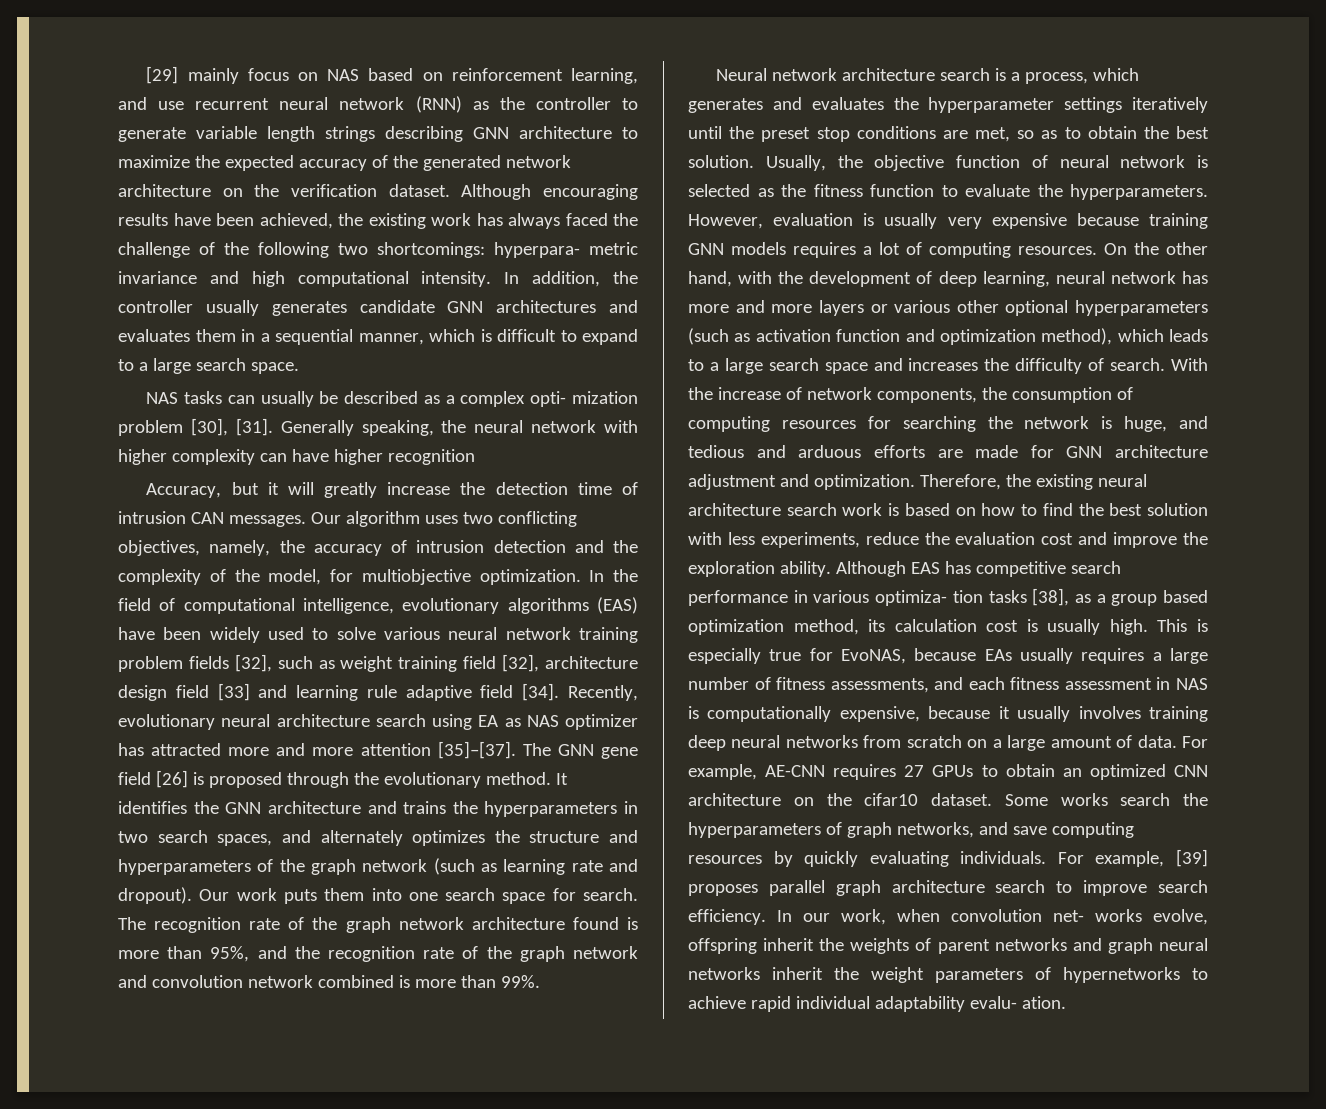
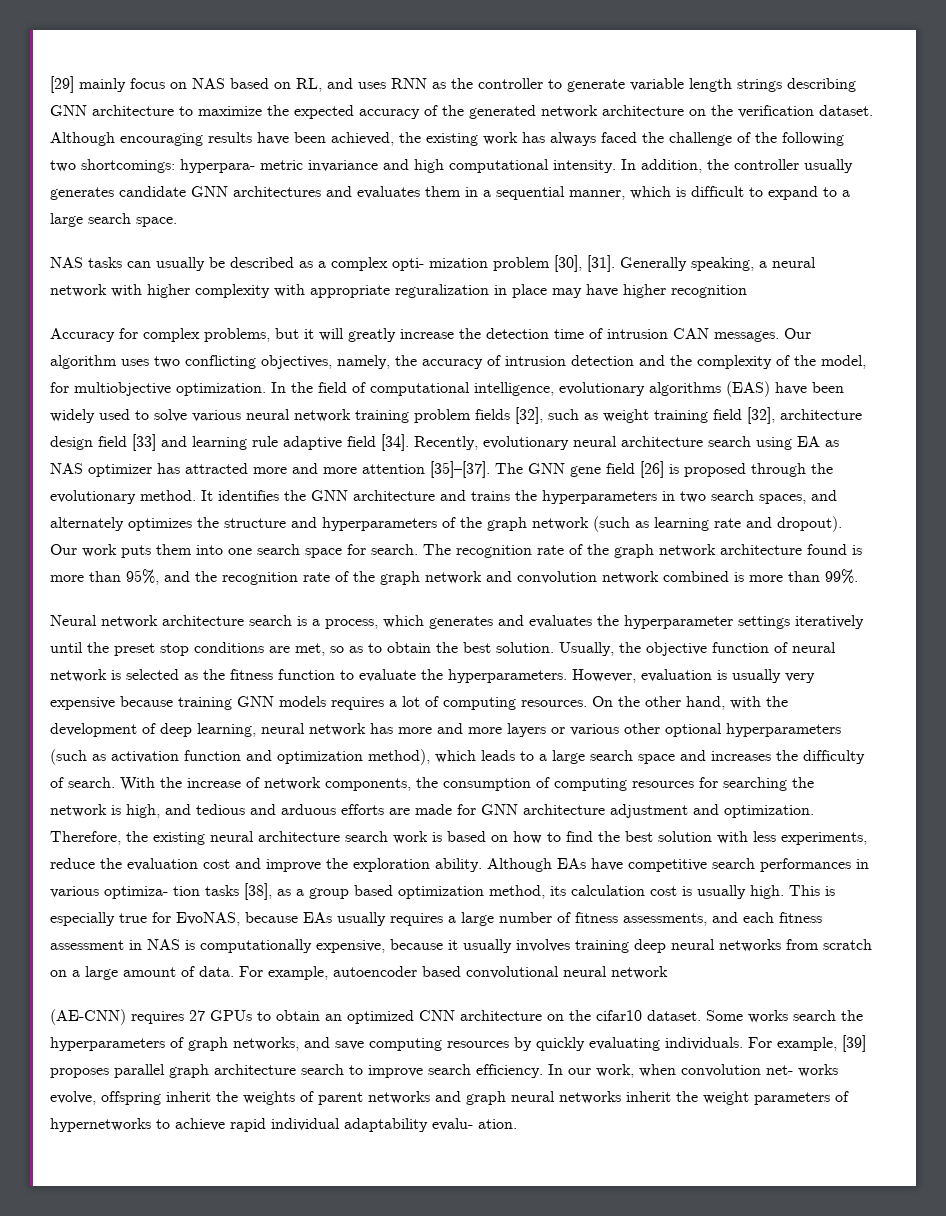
[451,68,638,84] [118,96,462,113] reinforcement learning, and use recurrent neural network (RNN) -> [296,78,427,92] RL, and uses RNN
[441,420,467,433] the -> [759,261,767,268] a
[259,453,287,462] can -> [274,284,582,298] with appropriate reguralization in place may
[146,483,222,498] Accuracy, -> [50,328,270,342] Accuracy for complex problems,
[1124,416,1168,432] huge, -> [126,804,160,818] high,
[910,561,971,574] EAS has -> [557,858,623,871] EAs have
[688,590,788,606] performance -> [760,858,851,872] performances
[765,765,826,777] AE-CNN -> [333,966,668,979] [50,1009,126,1025] autoencoder based convolutional neural network // (AE-CNN)

